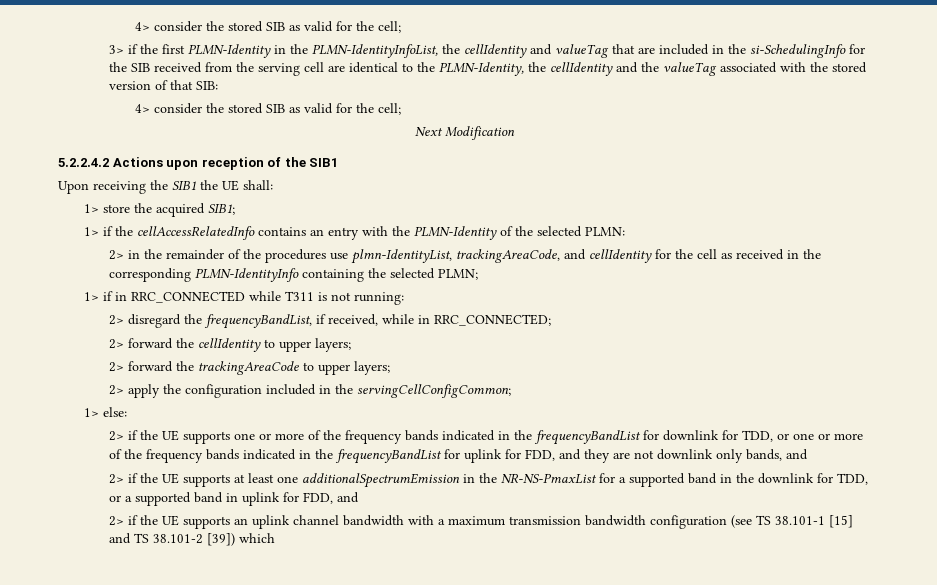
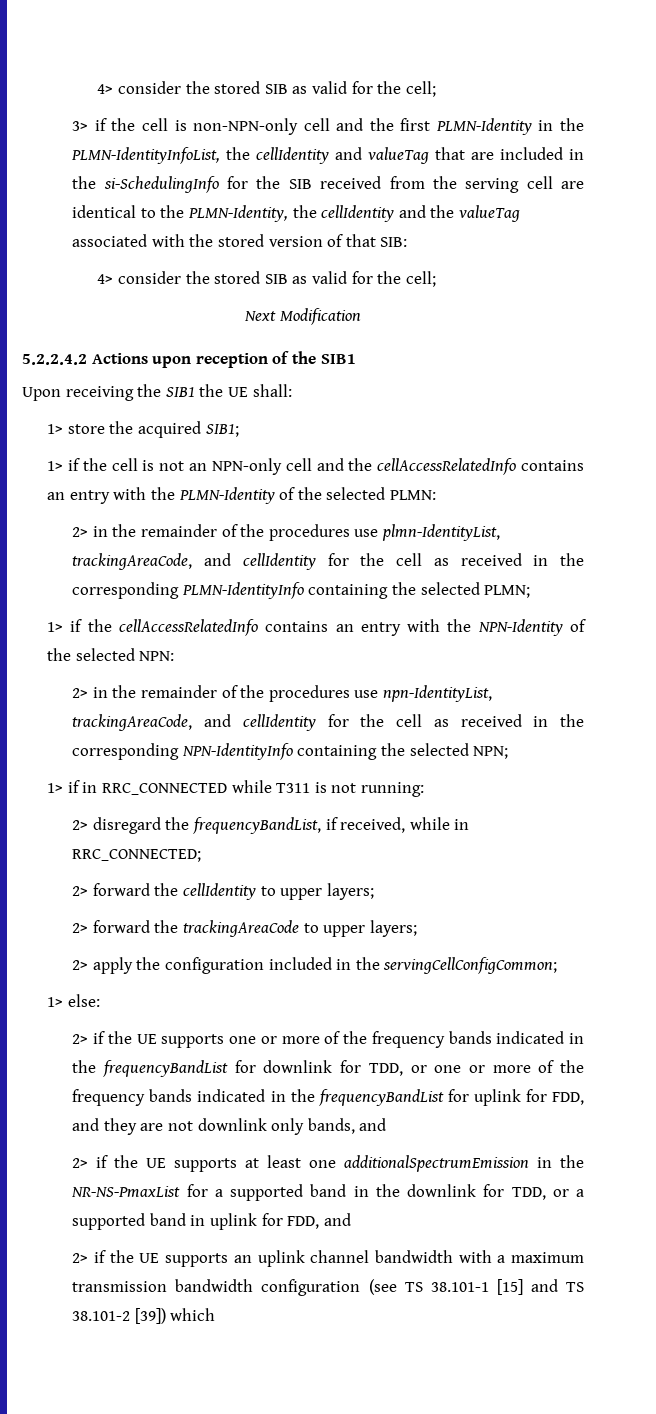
(159, 49) none -> [141,118,394,135] cell is non-NPN-only cell and the
(133, 231) none -> [111,458,373,475] cell is not an NPN-only cell and the
(479, 274) none -> [47,619,587,636] [47,648,175,661] [72,685,493,702] [72,714,585,731] [72,743,509,760] // 1> if the cellAccessRelatedInfo contains an entry with the NPN-Identity of the selected NPN: // 2> in the remainder of the procedures use npn-IdentityList, trackingAreaCode, and cellIdentity for the cell as received in the corresponding NPN-IdentityInfo containing the selected NPN;

